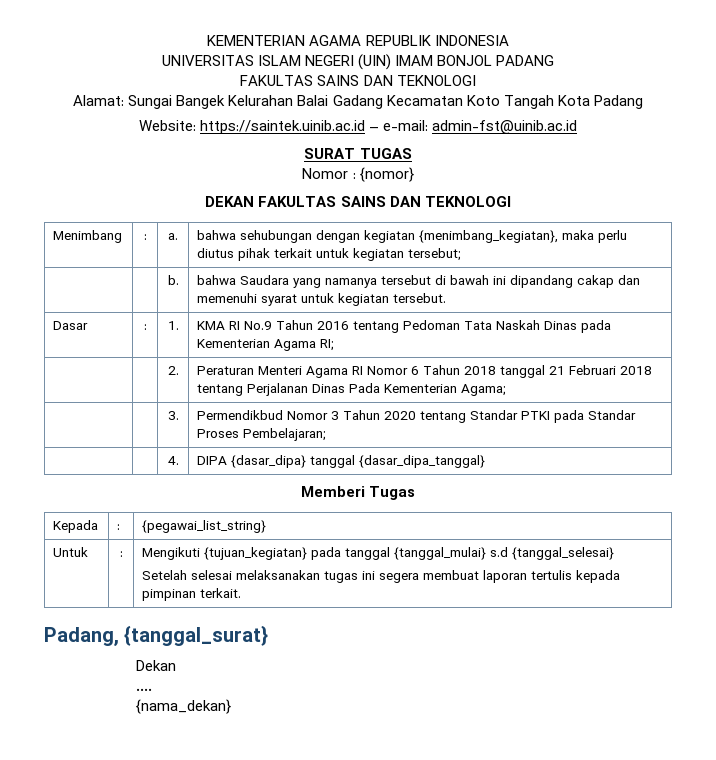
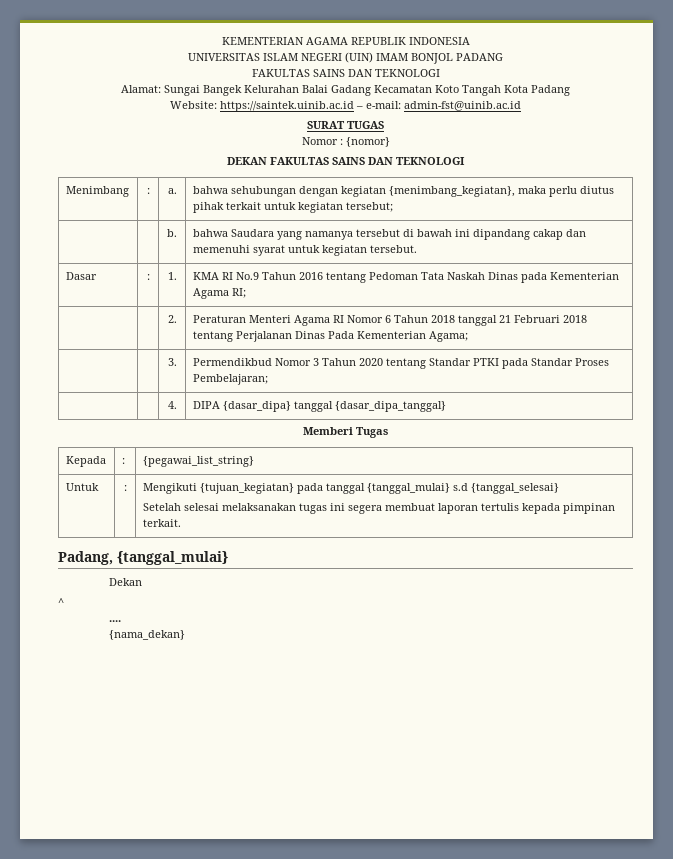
[124,625,269,646] {tanggal_surat} -> [117,551,228,565] {tanggal_mulai}
(176, 665) none -> [58,598,64,606] // ^

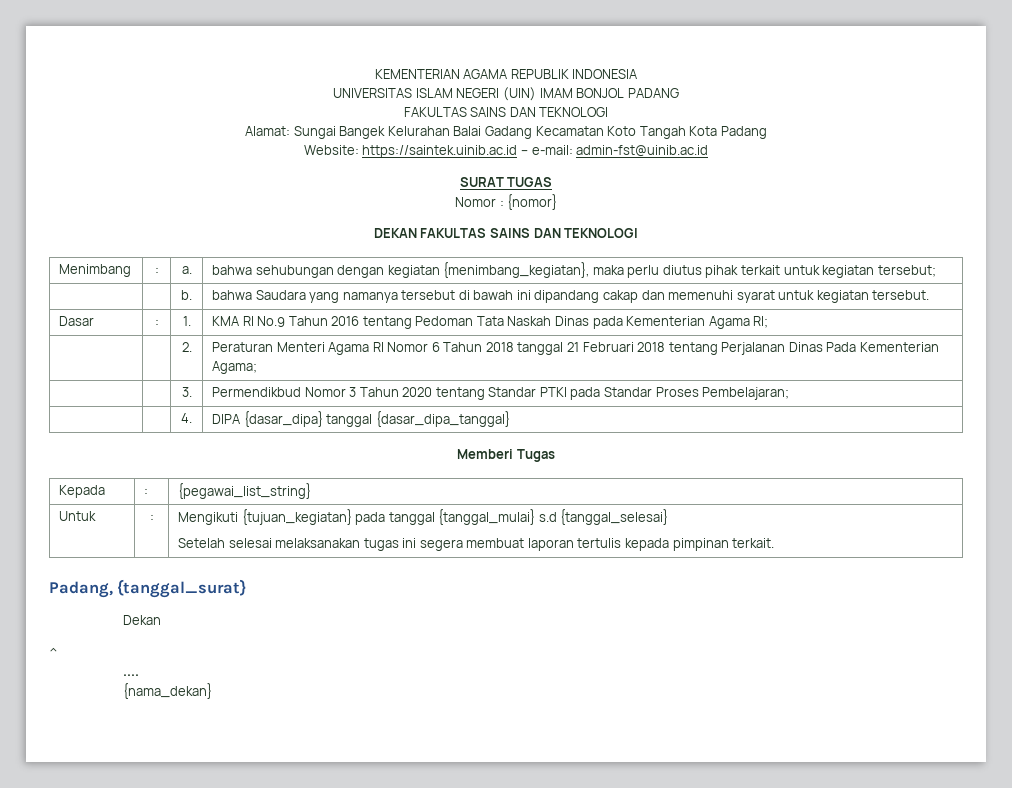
[117,551,228,565] {tanggal_mulai} -> [117,579,247,598] {tanggal_surat}

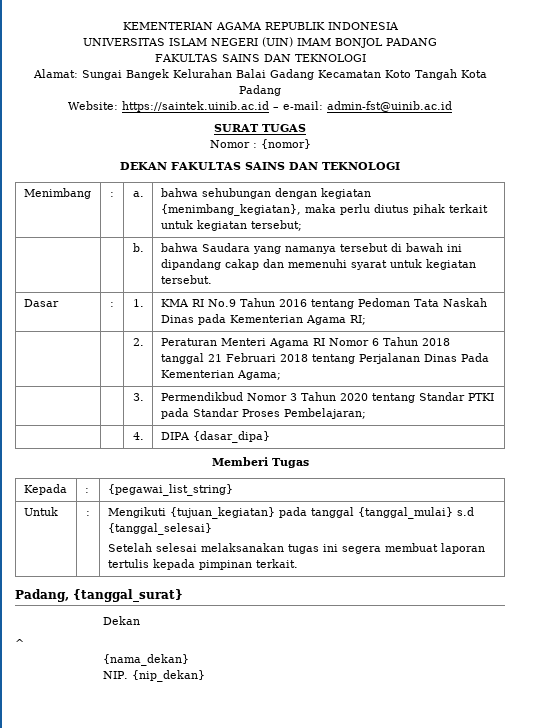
[326,411,510,427] tanggal {dasar_dipa_tanggal} -> (270, 437) none
[123,674,140,676] [123,683,213,699] .... // {nama_dekan} -> [102,654,189,666] [102,670,205,682] {nama_dekan} // NIP. {nip_dekan}

